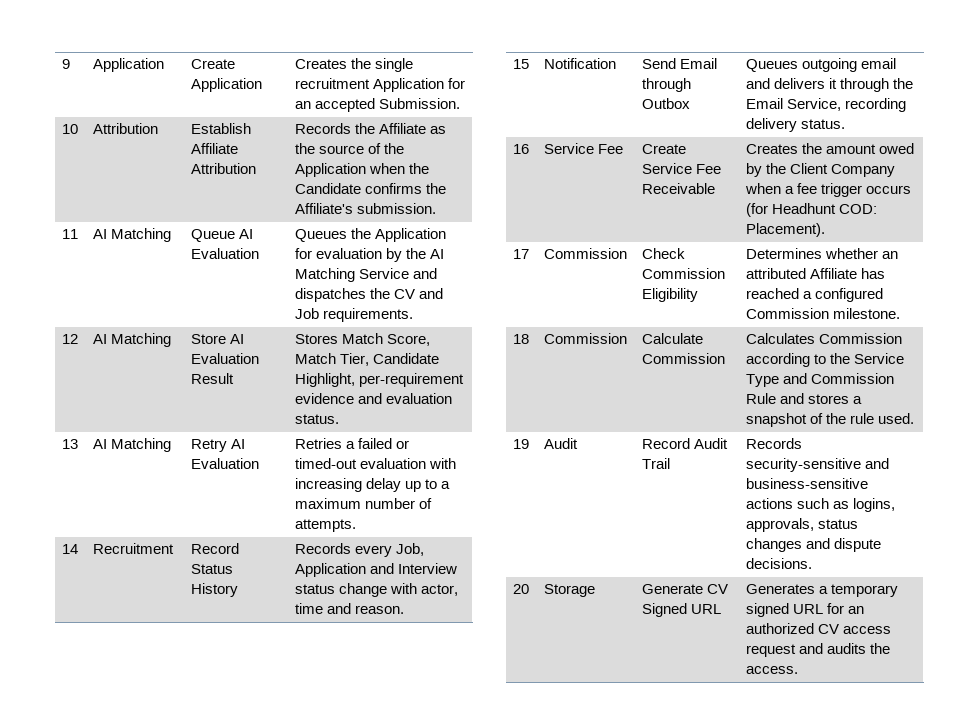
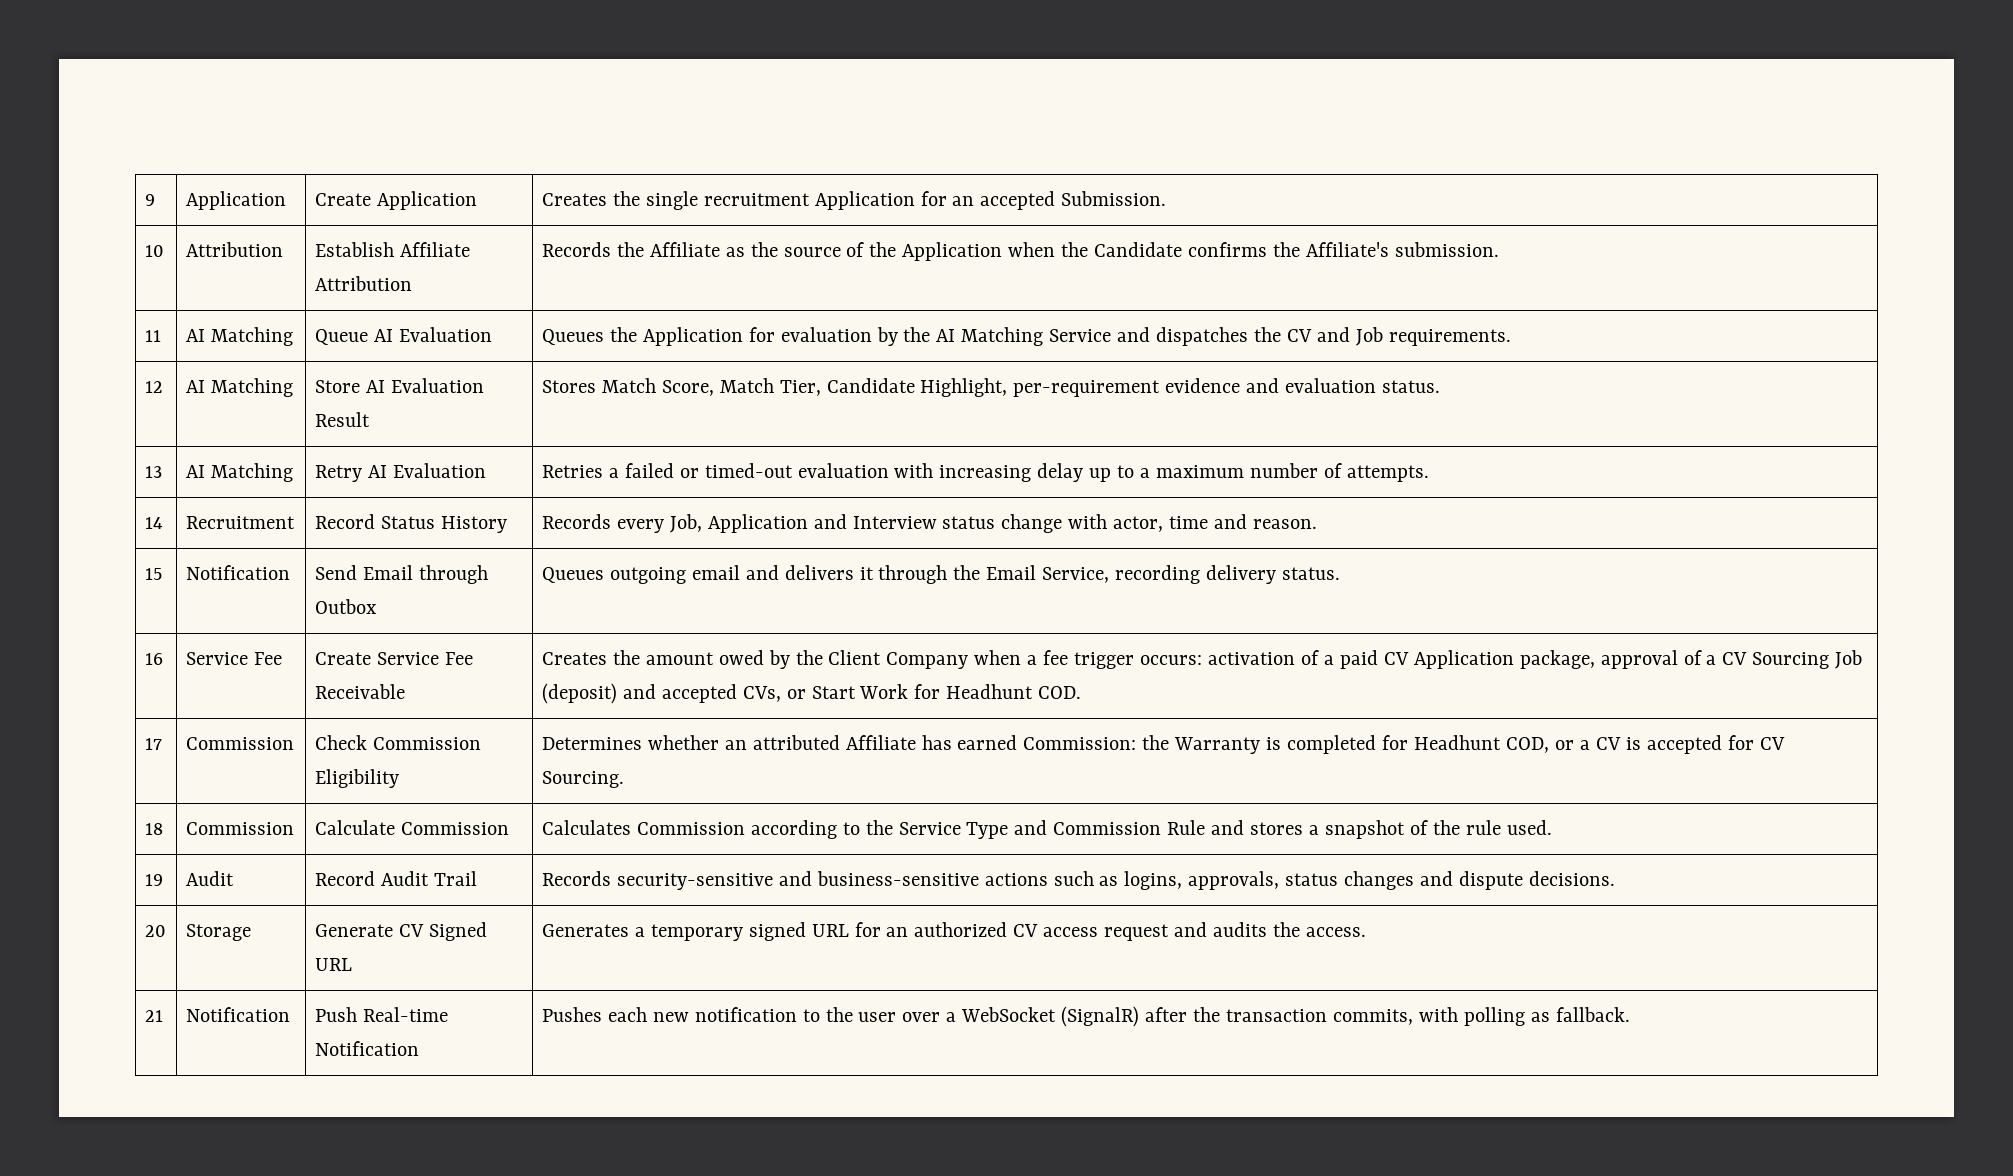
[866,185,912,194] [746,203,878,217] [746,223,826,237] occurs (for Headhunt COD: Placement). -> [1140,650,1863,669] [541,683,1082,704] occurs: activation of a paid CV Application package, approval of a CV Sourcing Job (deposit) and accepted CVs, or Start Work for Headhunt COD.
[746,288,884,302] [746,308,901,319] reached a configured Commission milestone. -> [957,735,1785,754] [541,771,624,788] earned Commission: the Warranty is completed for Headhunt COD, or a CV is accepted for CV Sourcing.
(799, 670) none -> [144,1010,163,1022] [185,1007,290,1022] [314,1007,448,1022] [314,1041,419,1056] [541,1006,1630,1027] // 21 | Notification | Push Real-time Notification | Pushes each new notification to the user over a WebSocket (SignalR) after the transaction commits, with polling as fallback.

